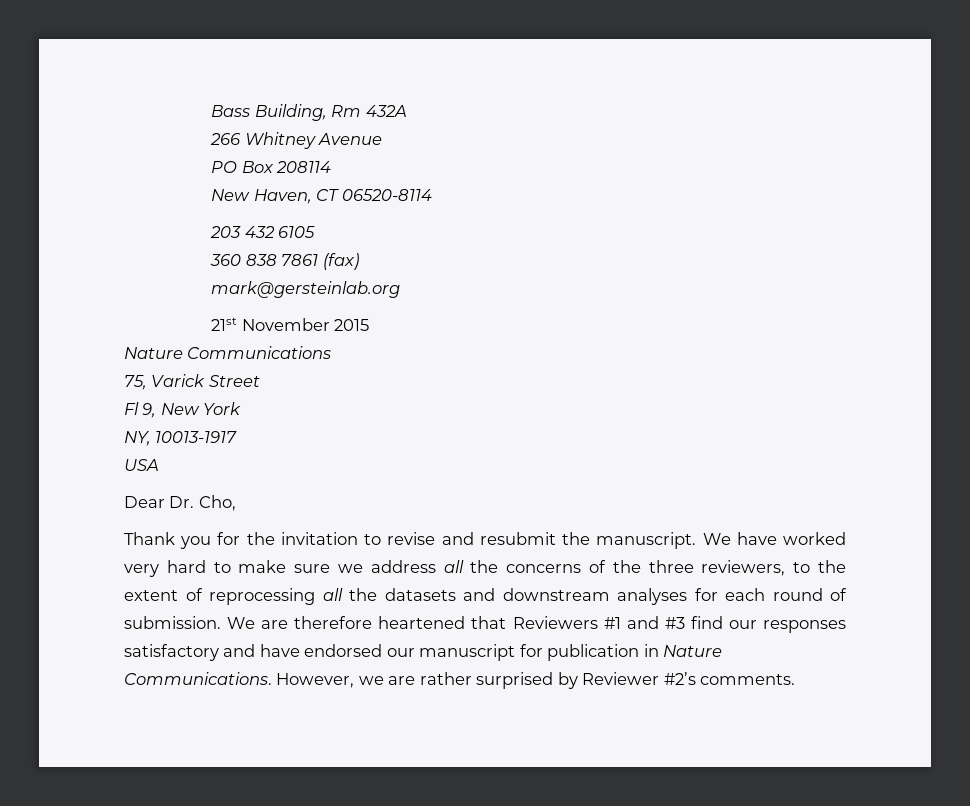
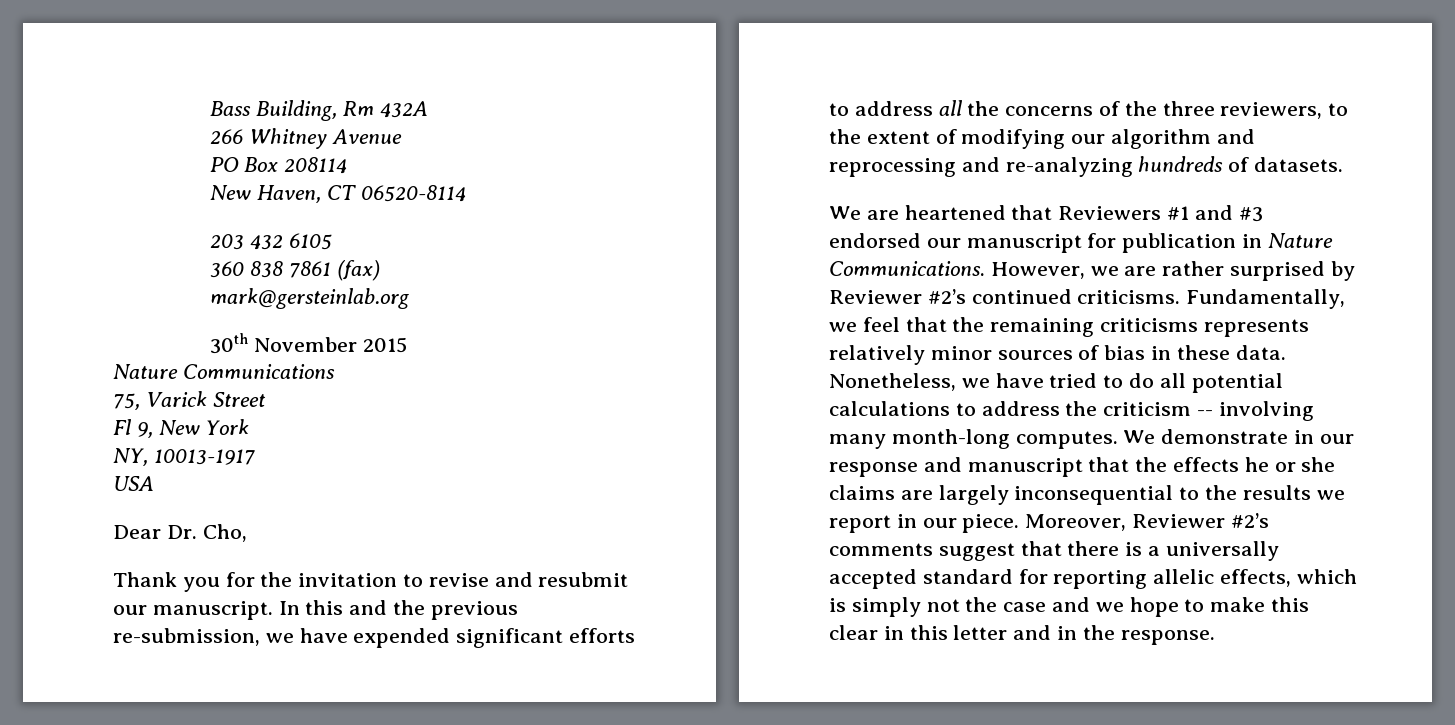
[211,317,238,331] 21st -> [210,333,249,354] 30th
[562,532,847,549] [124,560,364,577] the manuscript. We have worked very hard to make sure we -> [113,600,518,620] [113,628,636,648] [829,103,849,116] our manuscript. In this and the previous re-submission, we have expended significant efforts to
[209,588,847,605] [124,616,221,629] reprocessing all the datasets and downstream analyses for each round of submission. -> [961,129,1255,149] [829,156,1344,177] modifying our algorithm and reprocessing and re-analyzing hundreds of datasets. //
[294,616,373,629] therefore -> (899, 215) none
[690,616,847,633] [124,644,300,661] find our responses satisfactory and have -> (1263, 214) none
[700,674,796,685] comments. -> [971,289,1346,309] [829,317,1309,337] [829,345,1286,365] [829,373,1283,393] [829,401,1314,421] [829,429,1354,449] [829,457,1336,477] [829,485,1345,505] [829,513,1269,533] [829,541,1279,561] [829,569,1357,589] [829,597,1310,617] [829,625,1215,645] continued criticisms. Fundamentally, we feel that the remaining criticisms represents relatively minor sources of bias in these data. Nonetheless, we have tried to do all potential calculations to address the criticism -- involving many month-long computes. We demonstrate in our response and manuscript that the effects he or she claims are largely inconsequential to the results we report in our piece. Moreover, Reviewer #2’s comments suggest that there is a universally accepted standard for reporting allelic effects, which is simply not the case and we hope to make this clear in this letter and in the response.

